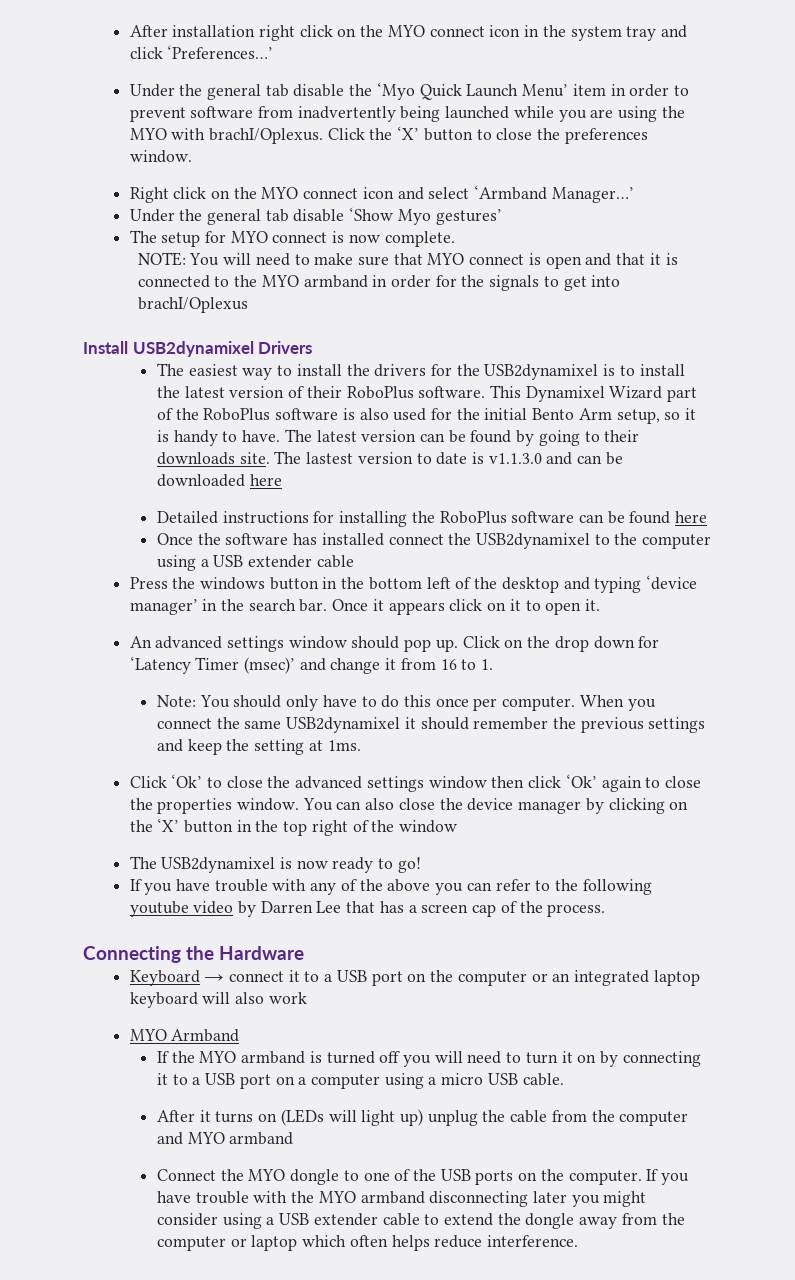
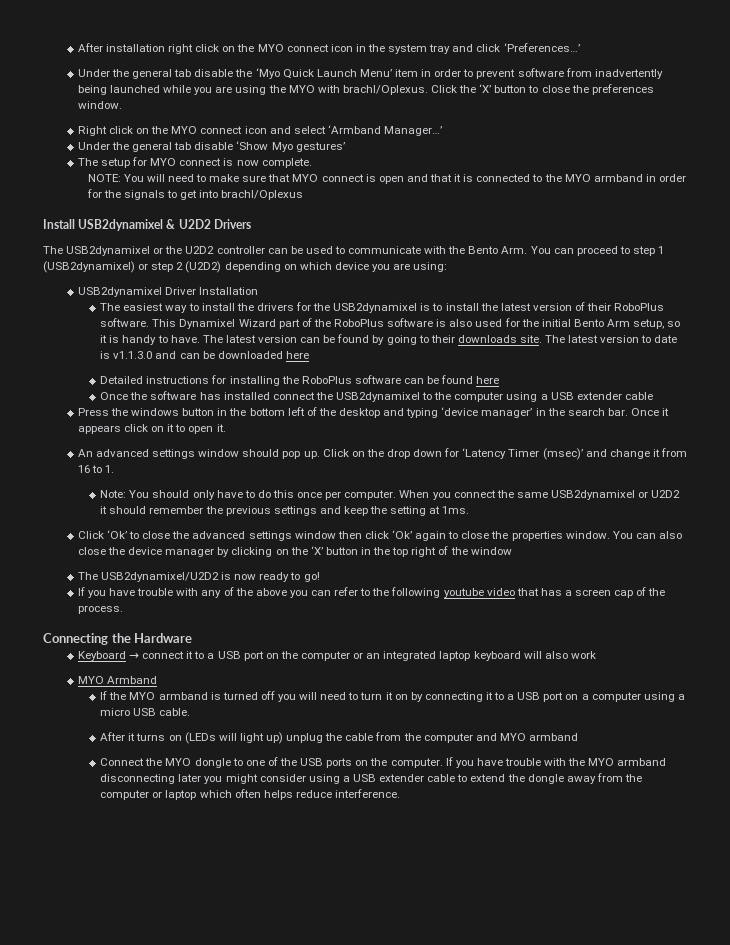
(254, 349) none -> [166,219,211,229] & U2D2
(313, 347) none -> [43,246,665,256] [43,261,448,273] [77,287,259,297] // The USB2dynamixel or the U2D2 controller can be used to communicate with the Bento Arm. You can proceed to step 1 (USB2dynamixel) or step 2 (U2D2) depending on which device you are using: // USB2dynamixel Driver Installation
[306,452,354,464] lastest -> [568,335,599,343] latest
(401, 725) none -> [638,490,681,498] or U2D2
[161,857,276,873] USB2dynamixel -> [101,572,220,582] USB2dynamixel/U2D2
[238,901,342,917] by Darren Lee -> (515, 592) none

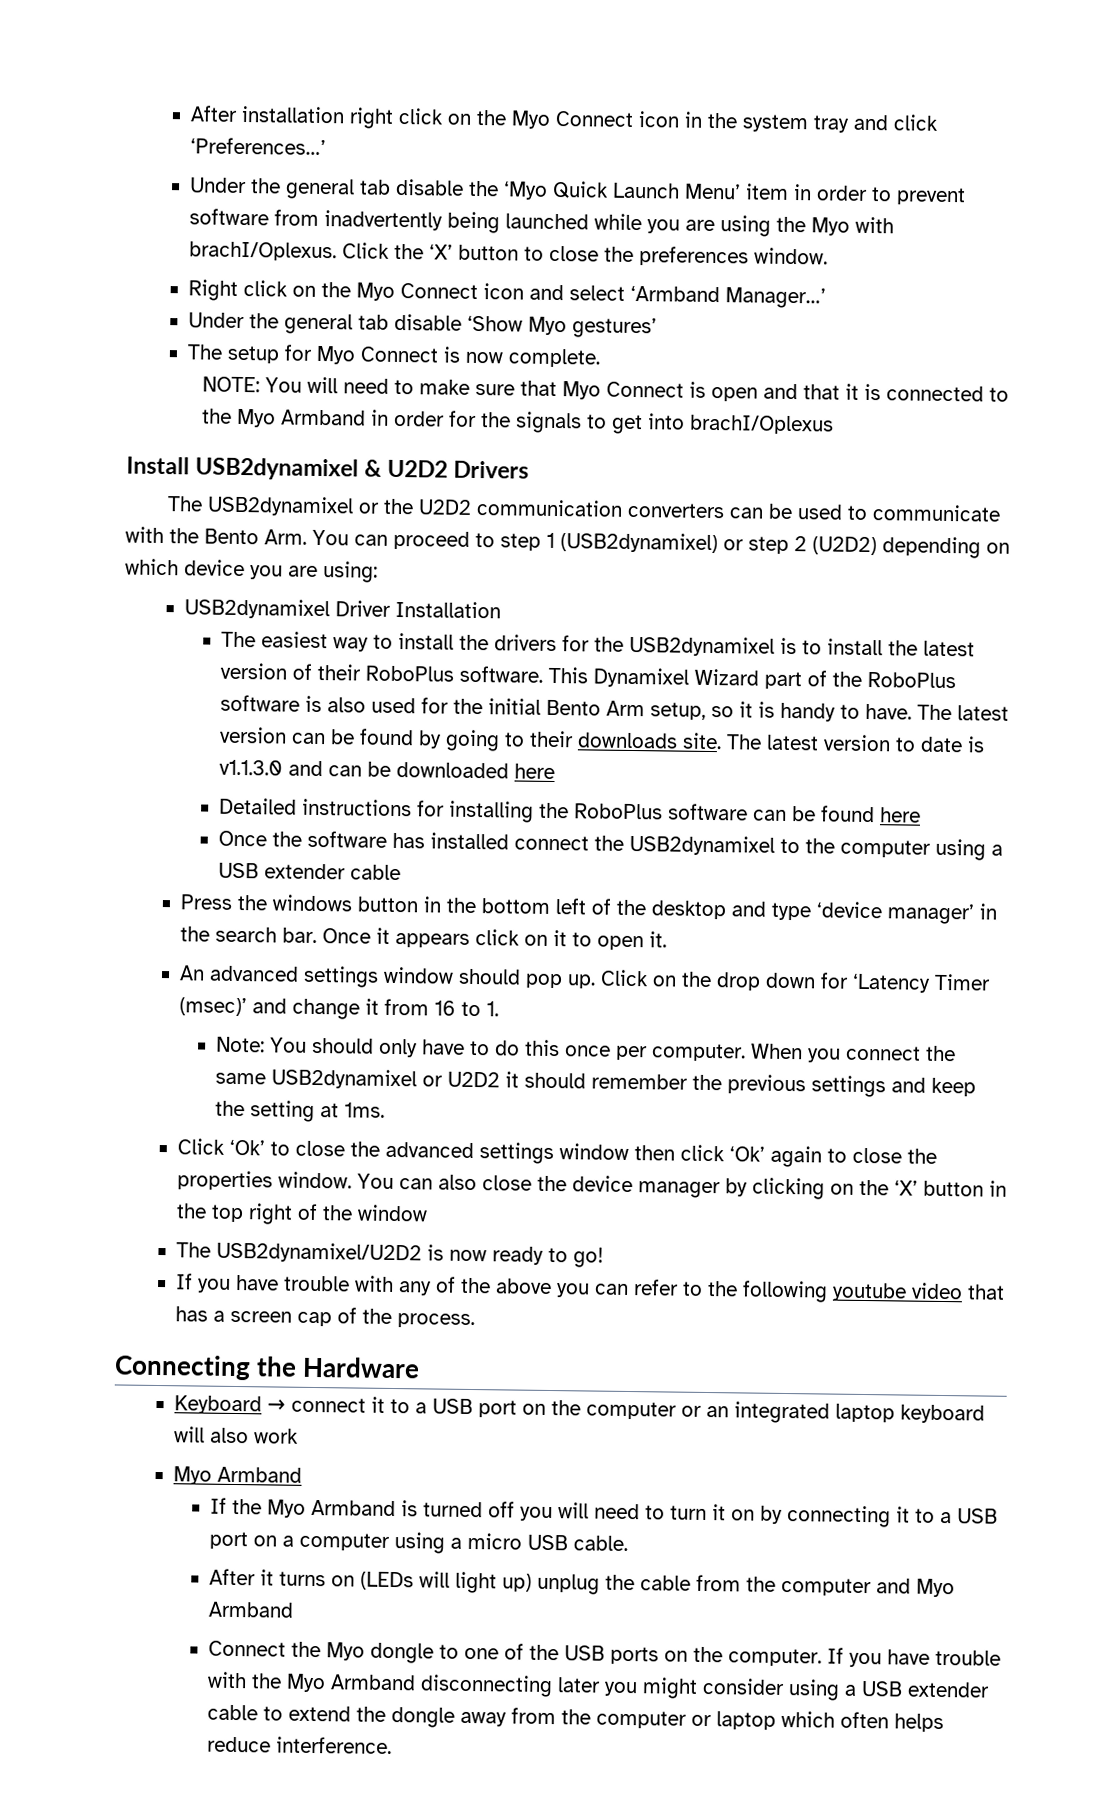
[257,44,329,52] MYO connect -> [510,110,634,129] Myo Connect
[288,85,315,93] MYO -> [810,217,850,236] Myo
[171,126,243,134] MYO connect -> [355,282,478,301] Myo Connect
[150,158,222,166] MYO connect -> [315,345,439,365] Myo Connect
[292,174,364,182] MYO connect -> [561,381,684,400] Myo Connect
[564,174,643,182] MYO armband -> [235,408,366,428] Myo Armband
[216,246,265,254] controller -> [475,498,725,519] communication converters
[406,408,439,418] typing -> [770,902,811,921] type
[77,676,104,684] MYO -> [172,1466,212,1485] Myo
[129,692,208,700] MYO armband -> [267,1499,397,1518] Myo Armband
[499,733,578,741] MYO armband -> [916,1578,956,1598] [208,1601,295,1618] Myo Armband
[165,758,192,766] MYO -> [326,1642,366,1661] Myo
[588,758,667,766] MYO armband -> [286,1673,417,1693] Myo Armband

